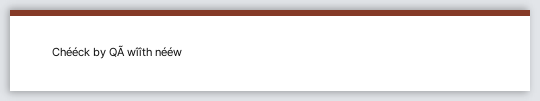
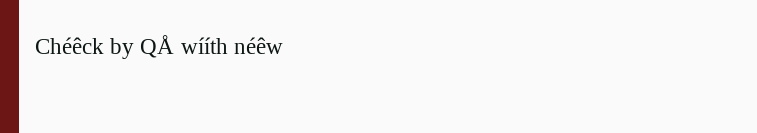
[52,45,183,59] Chééck by QÃ wîîth nééw -> [35,35,283,59] Chéêck by QÅ wííth néêw

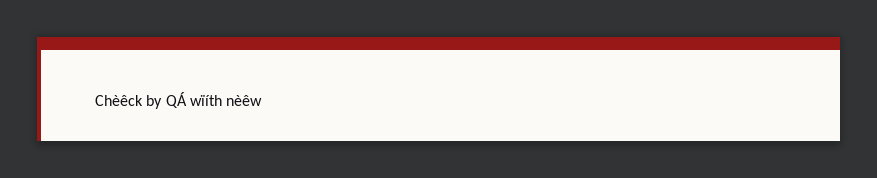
[35,35,283,59] Chéêck by QÅ wííth néêw -> [95,92,263,109] Chèêck by QÁ wïíth nèêw

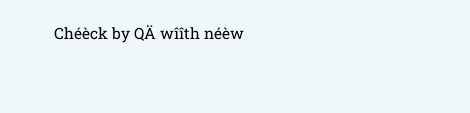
[95,92,263,109] Chèêck by QÁ wïíth nèêw -> [54,25,244,43] Chéèck by QÄ wîîth néèw

